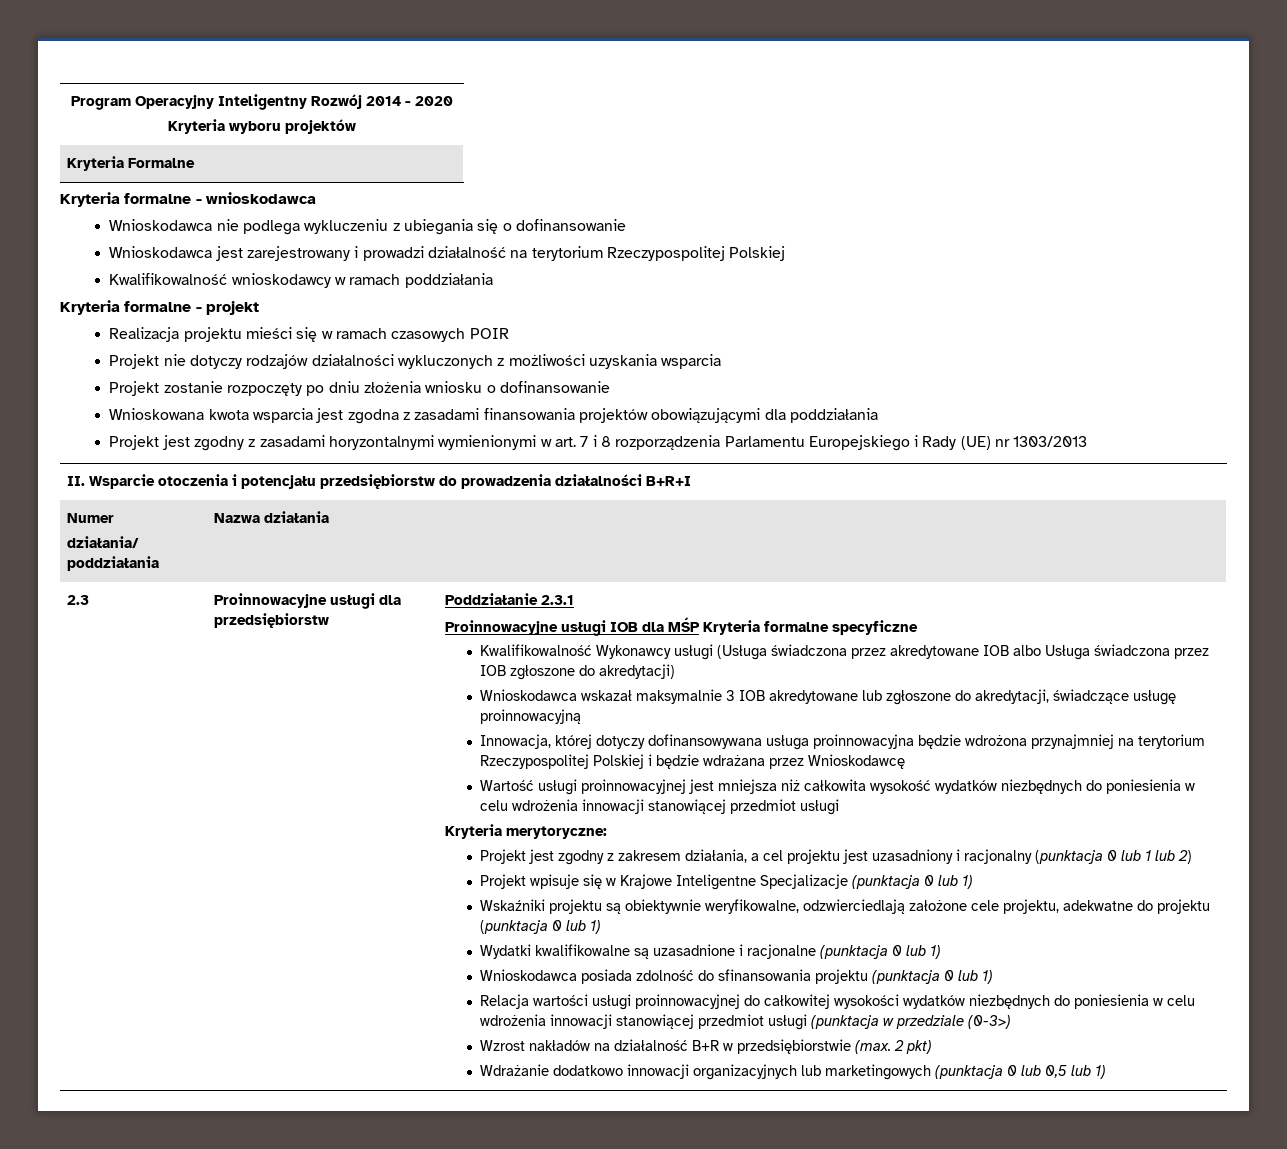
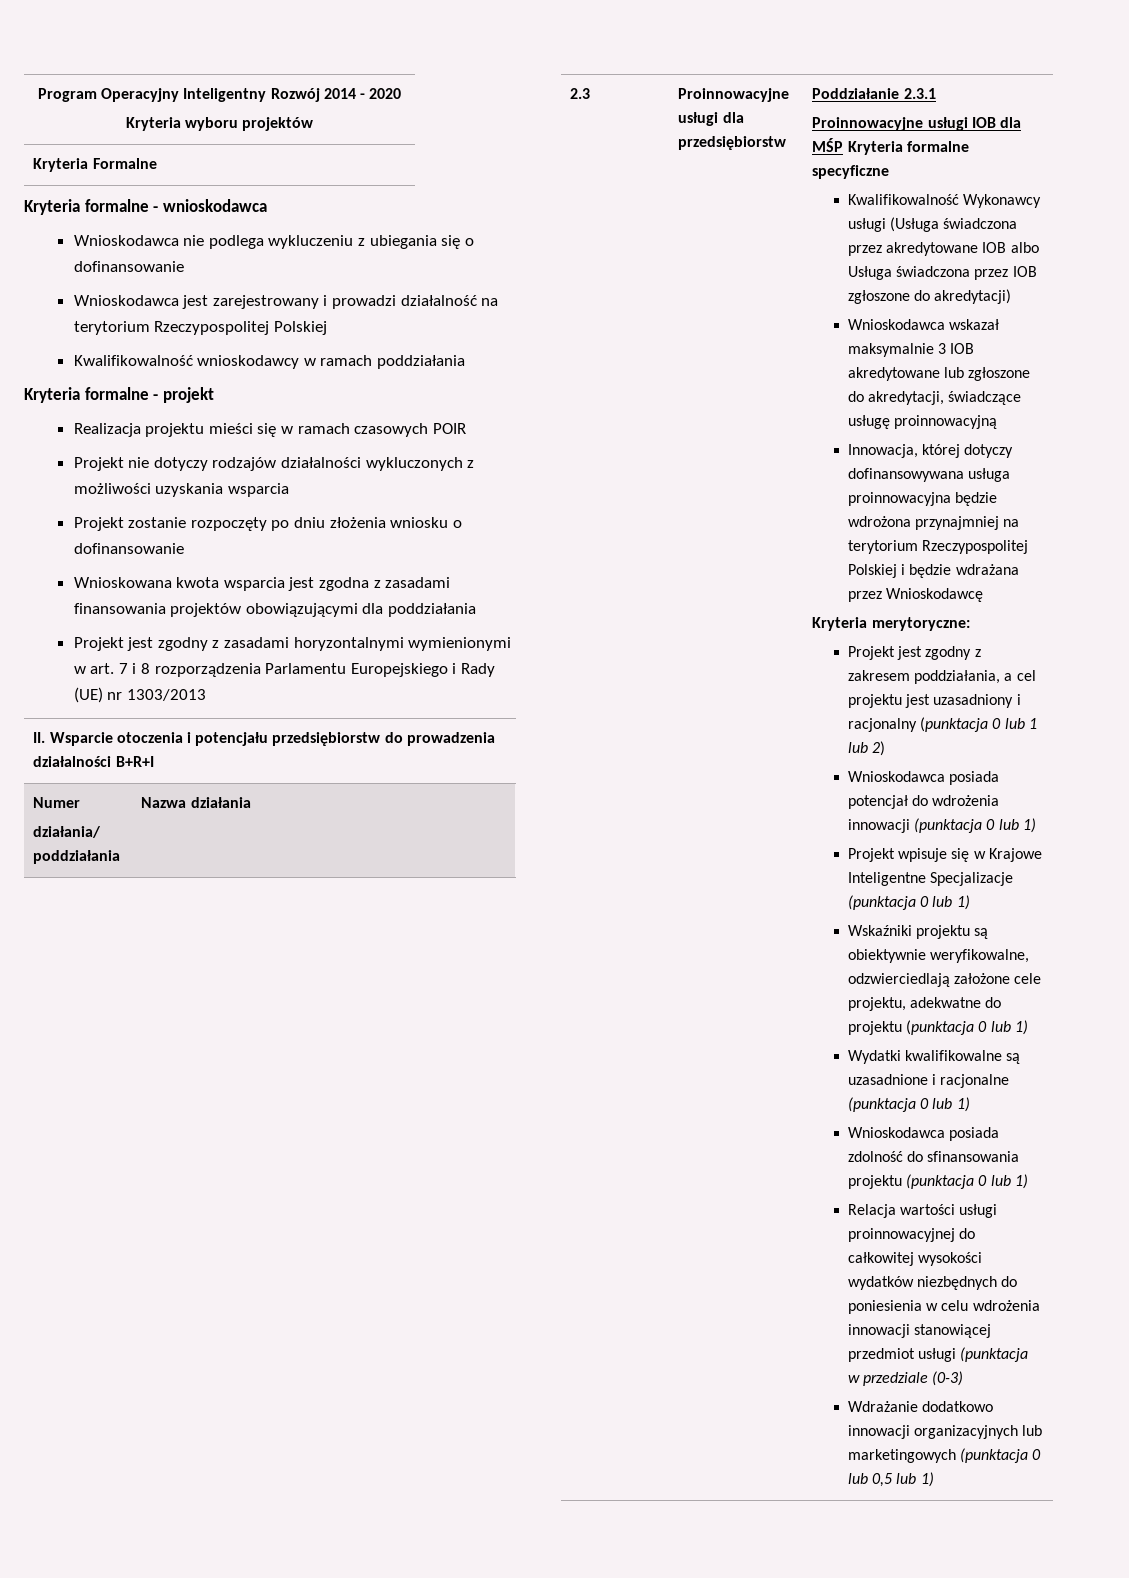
[480,779,1196,795] [480,799,840,815] // Wartość usługi proinnowacyjnej jest mniejsza niż całkowita wysokość wydatków niezbędnych do poniesienia w celu wdrożenia innowacji stanowiącej przedmiot usługi -> (984, 595) none
[685,849,748,863] działania, -> [914,670,1001,684] poddziałania,
(1193, 857) none -> [848,771,1000,785] [848,795,1000,809] [848,818,1036,833] // Wnioskodawca posiada potencjał do wdrożenia innowacji (punktacja 0 lub 1)
[968,1015,1012,1029] [480,1039,933,1054] (0-3>) // Wzrost nakładów na działalność B+R w przedsiębiorstwie (max. 2 pkt) -> [932,1371,964,1386] (0-3)

